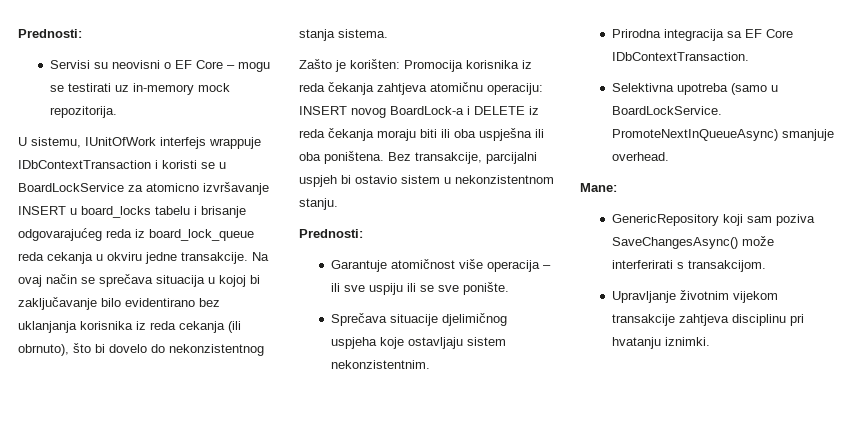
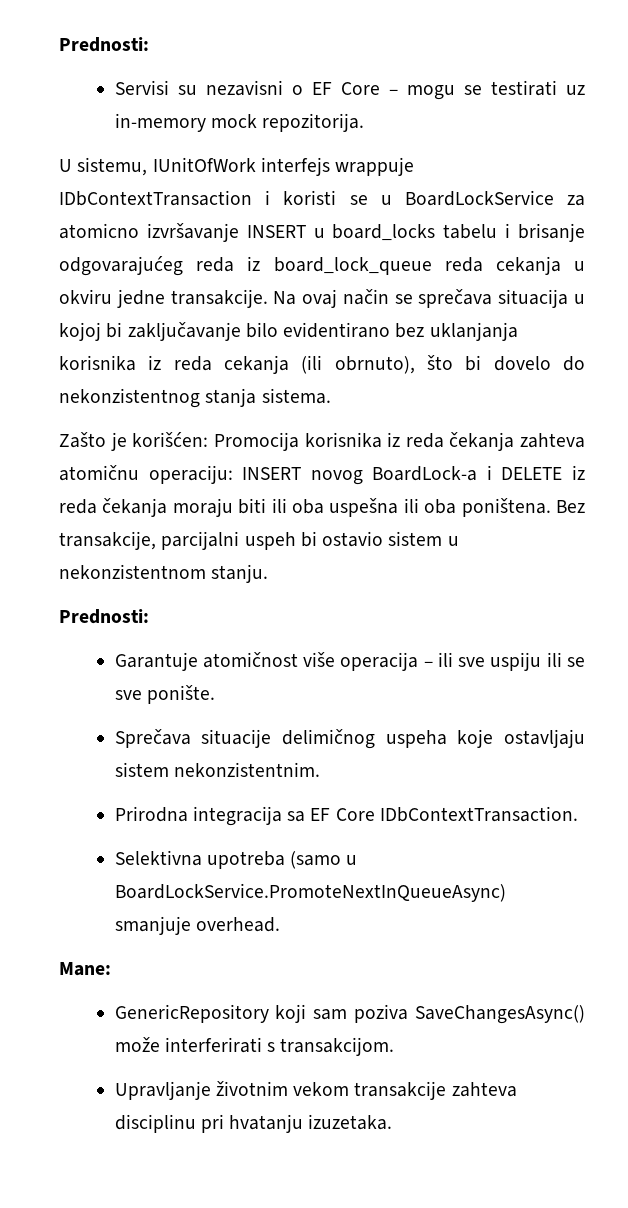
[111,60,160,69] neovisni -> [205,80,283,96] nezavisni
[350,59,400,69] korišten: -> [132,432,209,447] korišćen:
[377,83,427,95] zahtjeva -> [520,433,585,448] zahteva
[479,128,532,141] uspješna -> [329,498,399,517] uspešna
[299,175,337,187] uspjeh -> [244,532,296,550] uspeh
[441,313,507,326] [330,337,377,349] djelimičnog uspjeha -> [281,729,447,749] delimičnog uspeha
[732,291,778,303] [611,314,729,326] vijekom transakcije zahtjeva -> [293,1081,517,1100] vekom transakcije zahteva
[664,337,710,346] iznimki. -> [308,1114,393,1130] izuzetaka.

